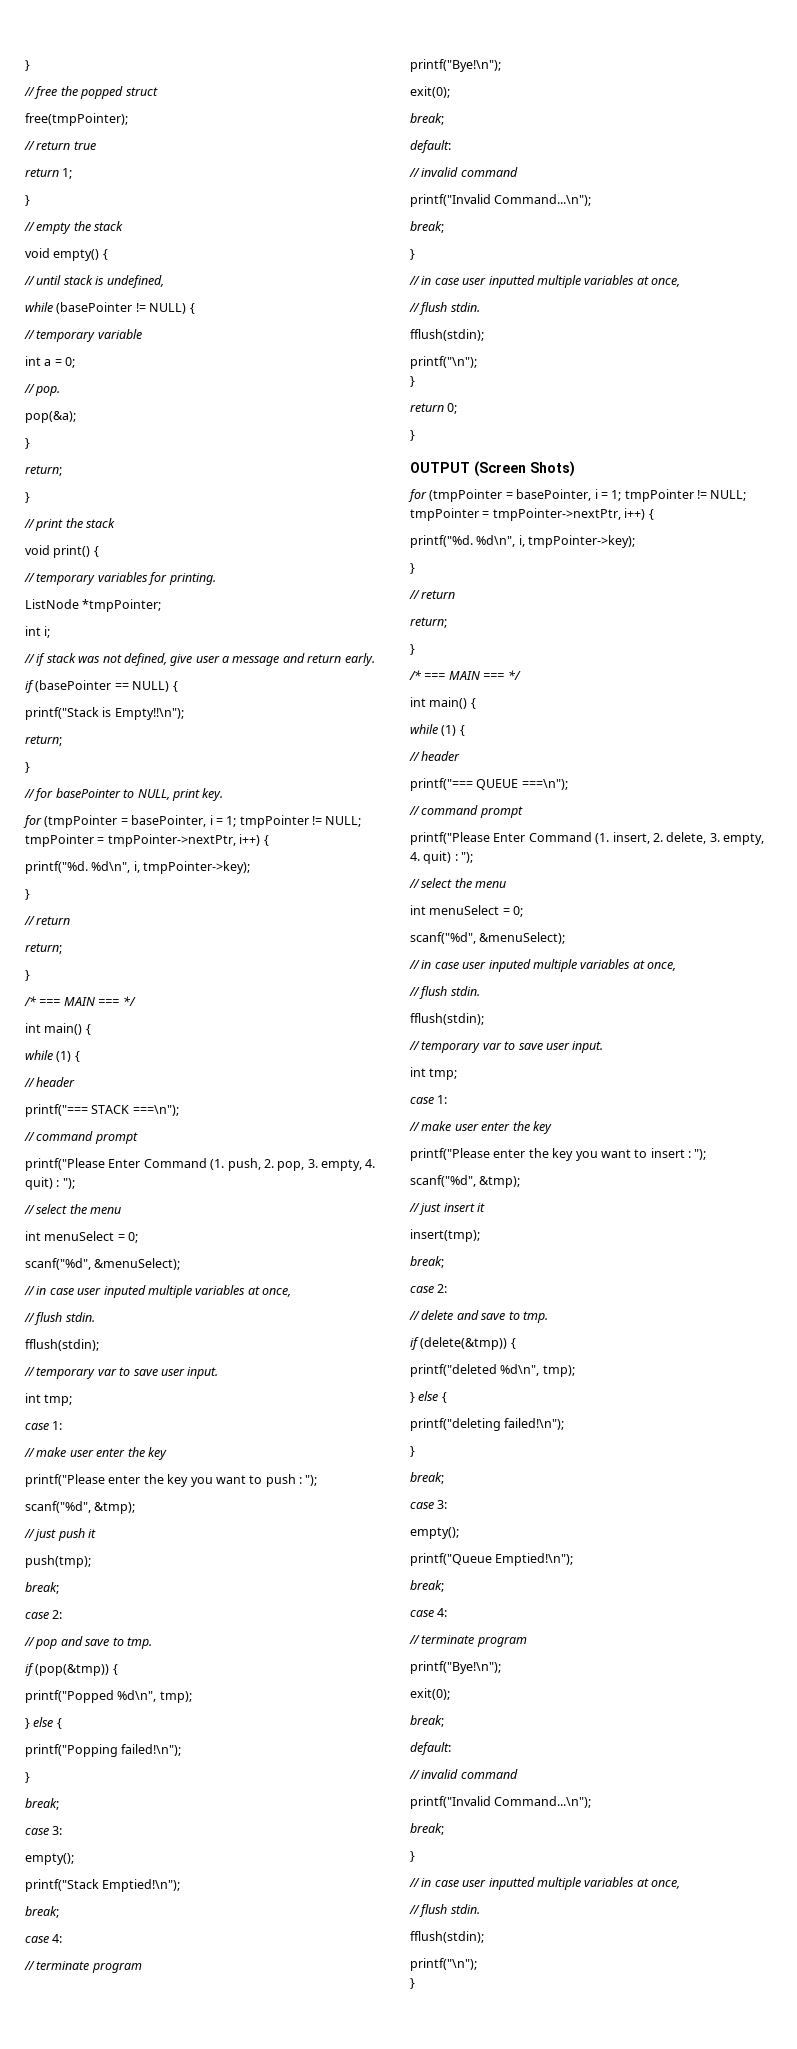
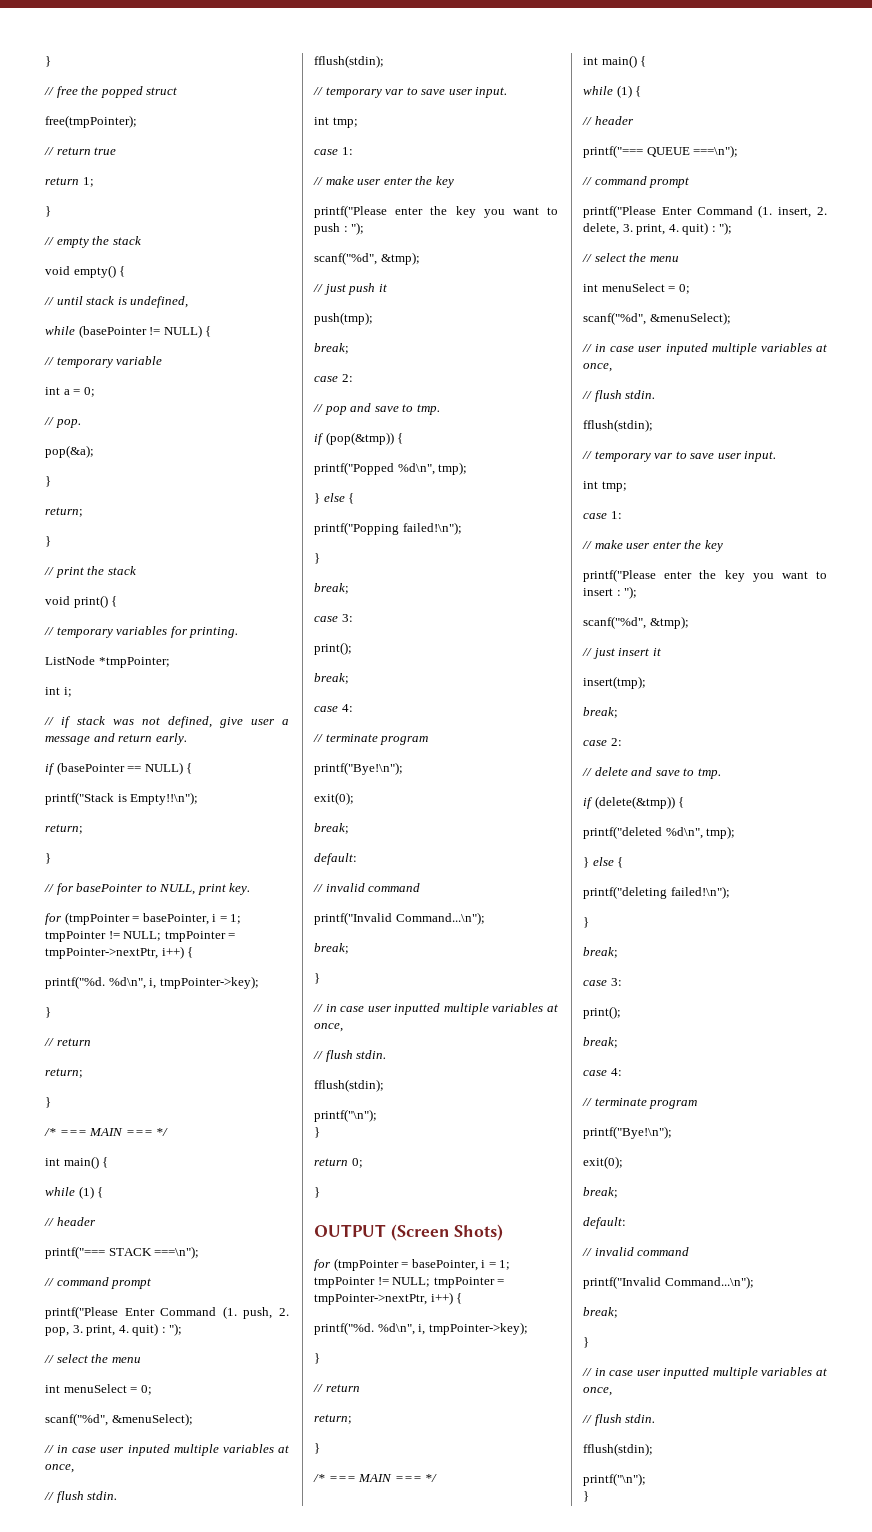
[321,1159,362,1171] empty, -> [86,1325,116,1336] print,
[25,1853,74,1865] [25,1879,181,1892] empty(); // printf("Stack Emptied!\n"); -> [314,642,352,655] print();
[723,833,764,845] empty, -> [636,224,666,235] print,
[410,1527,459,1539] [410,1553,574,1566] empty(); // printf("Queue Emptied!\n"); -> [583,1006,621,1019] print();

